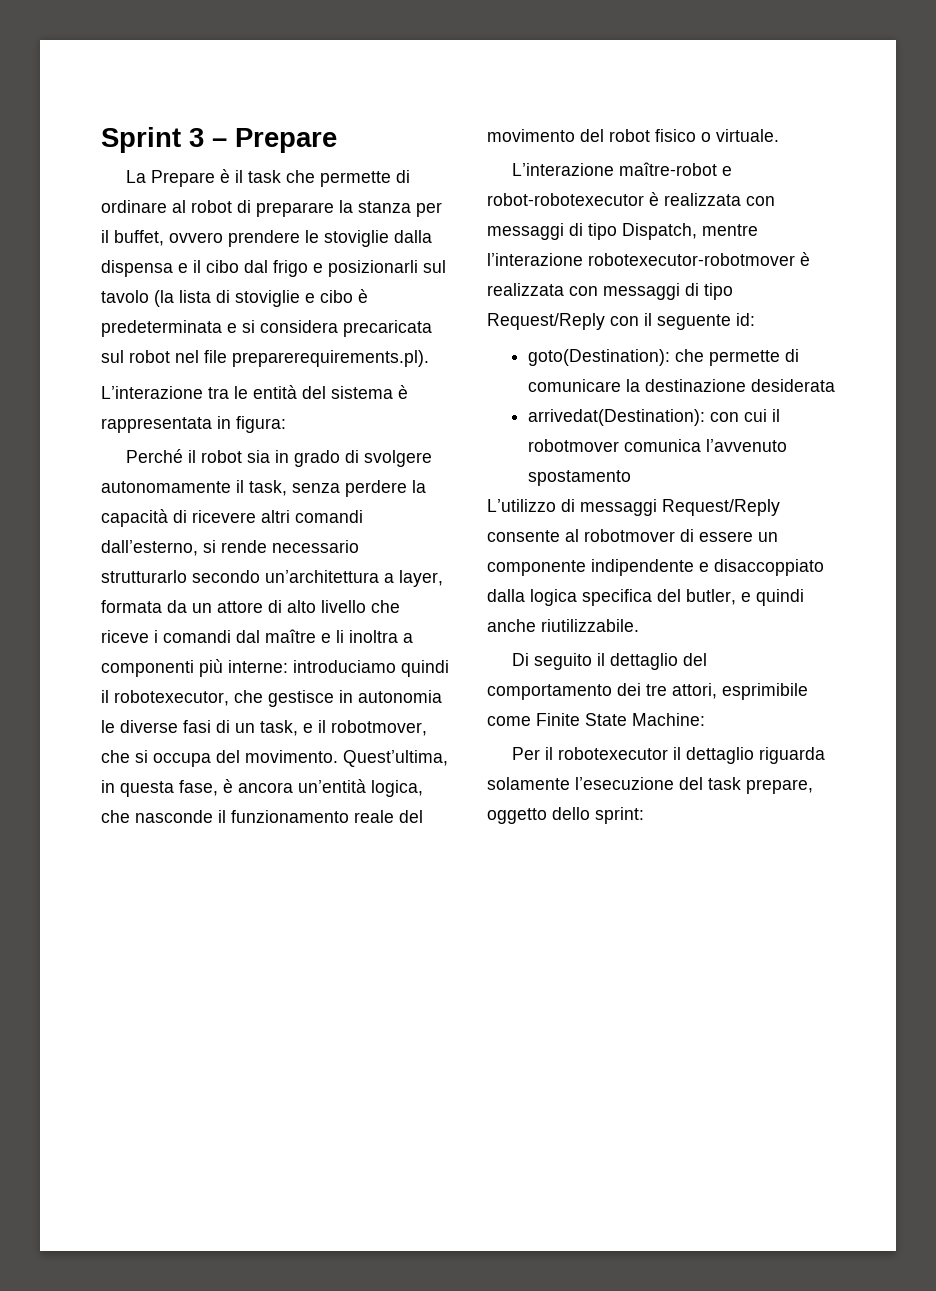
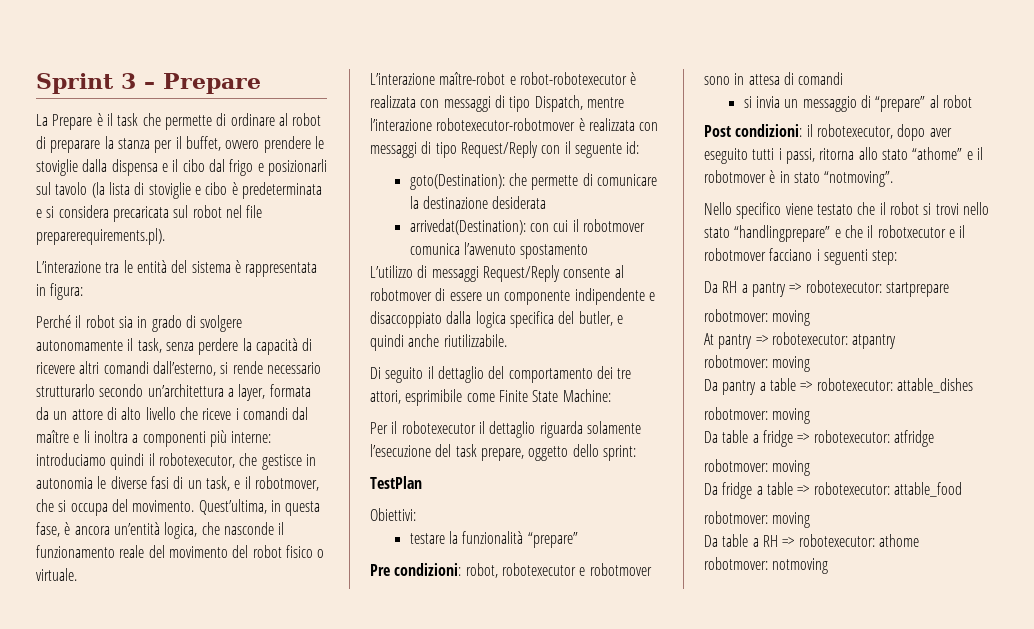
(644, 815) none -> [370,476,422,489] [370,508,416,521] [409,531,578,548] [370,563,652,578] [704,72,844,85] [743,95,972,112] [704,124,952,141] [704,147,983,164] [704,170,894,187] [704,202,989,219] [704,225,966,242] [704,248,898,265] [704,280,949,297] [704,309,811,326] [704,332,897,349] [704,355,811,372] [704,378,973,395] [704,407,811,424] [704,430,934,447] [704,459,811,476] [704,482,962,499] [704,511,811,528] [704,534,919,547] [704,557,829,574] // TestPlan // Obiettivi: // testare la funzionalità “prepare” // Pre condizioni: robot, robotexecutor e robotmover sono in attesa di comandi // si invia un messaggio di “prepare” al robot // Post condizioni: il robotexecutor, dopo aver eseguito tutti i passi, ritorna allo stato “athome” e il robotmover è in stato “notmoving”. // Nello specifico viene testato che il robot si trovi nello stato “handlingprepare” e che il robotxecutor e il robotmover facciano i seguenti step: // Da RH a pantry => robotexecutor: startprepare // robotmover: moving // At pantry => robotexecutor: atpantry // robotmover: moving // Da pantry a table => robotexecutor: attable_dishes // robotmover: moving // Da table a fridge => robotexecutor: atfridge // robotmover: moving // Da fridge a table => robotexecutor: attable_food // robotmover: moving // Da table a RH => robotexecutor: athome // robotmover: notmoving

